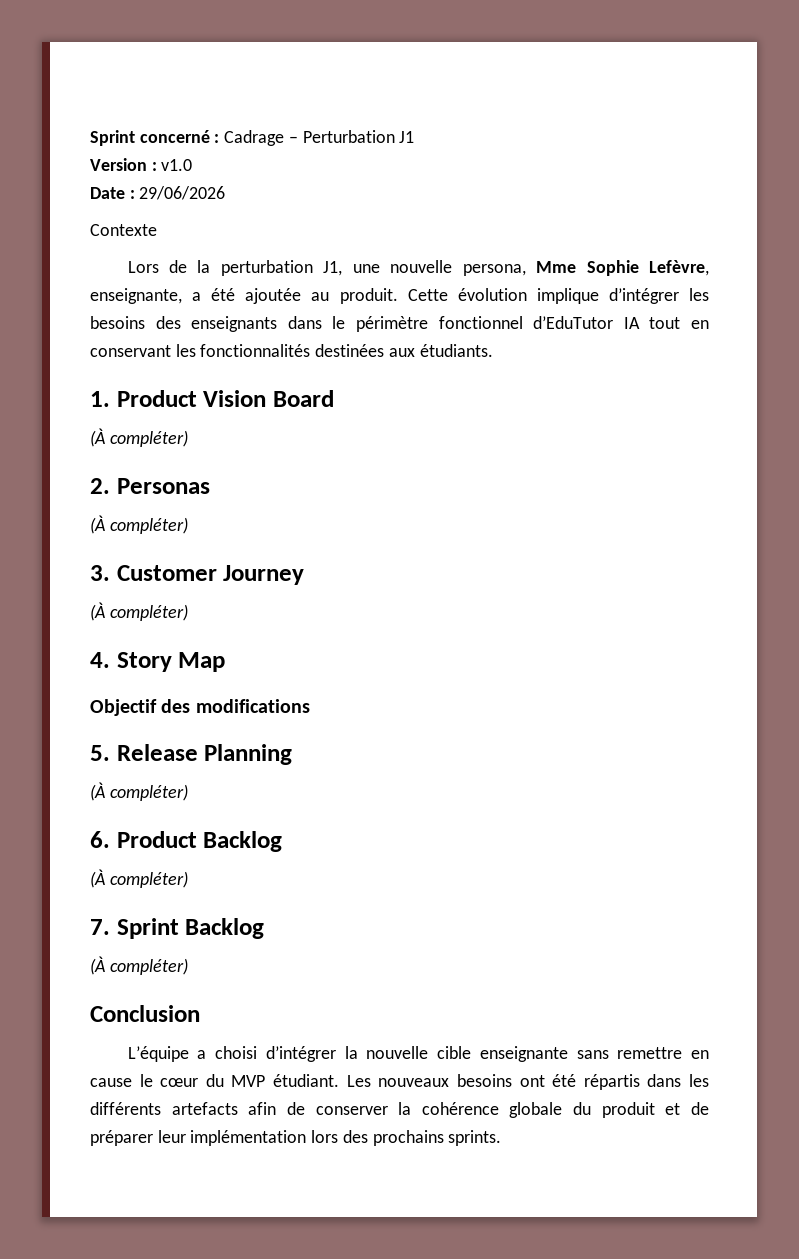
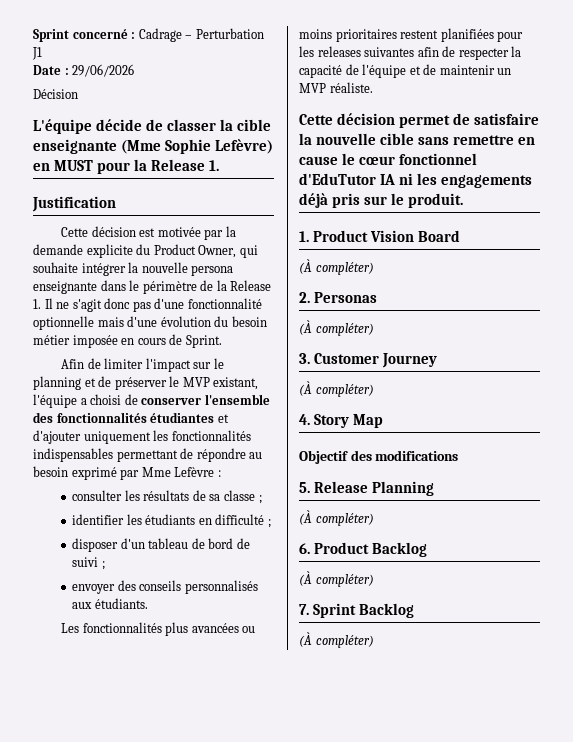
[90,158,193,171] // Version : v1.0 -> (42, 53) none
[90,224,157,236] [127,260,710,276] [90,288,710,304] [90,316,710,332] [90,344,493,357] Contexte // Lors de la perturbation J1, une nouvelle persona, Mme Sophie Lefèvre, enseignante, a été ajoutée au produit. Cette évolution implique d’intégrer les besoins des enseignants dans le périmètre fonctionnel d’EduTutor IA tout en conservant les fonctionnalités destinées aux étudiants. -> [33,89,78,99] [33,119,272,134] [33,139,274,154] [33,159,220,174] [32,196,116,212] [61,226,236,240] [33,244,258,258] [33,262,234,276] [33,280,272,294] [33,298,262,312] [33,316,267,330] [33,334,222,348] [61,358,224,372] [33,376,259,390] [33,394,270,408] [33,412,229,423] [33,430,251,444] [33,448,263,462] [33,466,221,480] [72,490,262,504] [72,514,271,528] [72,538,250,552] [72,557,105,570] [72,580,258,594] [72,598,148,609] [61,622,256,636] [299,28,524,42] [299,46,522,60] [299,64,512,78] [299,82,373,93] [299,113,540,128] [299,133,536,145] [299,153,478,165] [299,173,533,188] [299,193,464,208] Décision // L'équipe décide de classer la cible enseignante (Mme Sophie Lefèvre) en MUST pour la Release 1. // Justification // Cette décision est motivée par la demande explicite du Product Owner, qui souhaite intégrer la nouvelle persona enseignante dans le périmètre de la Release 1. Il ne s'agit donc pas d'une fonctionnalité optionnelle mais d'une évolution du besoin métier imposée en cours de Sprint. // Afin de limiter l'impact sur le planning et de préserver le MVP existant, l'équipe a choisi de conserver l'ensemble des fonctionnalités étudiantes et d'ajouter uniquement les fonctionnalités indispensables permettant de répondre au besoin exprimé par Mme Lefèvre : // consulter les résultats de sa classe ; // identifier les étudiants en difficulté ; // disposer d'un tableau de bord de suivi ; // envoyer des conseils personnalisés aux étudiants. // Les fonctionnalités plus avancées ou moins prioritaires restent planifiées pour les releases suivantes afin de respecter la capacité de l'équipe et de maintenir un MVP réaliste. // Cette décision permet de satisfaire la nouvelle cible sans remettre en cause le cœur fonctionnel d'EduTutor IA ni les engagements déjà pris sur le produit.
[90,1005,200,1022] [127,1046,709,1062] [90,1074,710,1090] [90,1102,709,1118] [90,1130,502,1146] // Conclusion // L’équipe a choisi d’intégrer la nouvelle cible enseignante sans remettre en cause le cœur du MVP étudiant. Les nouveaux besoins ont été répartis dans les différents artefacts afin de conserver la cohérence globale du produit et de préparer leur implémentation lors des prochains sprints. -> (374, 641) none

